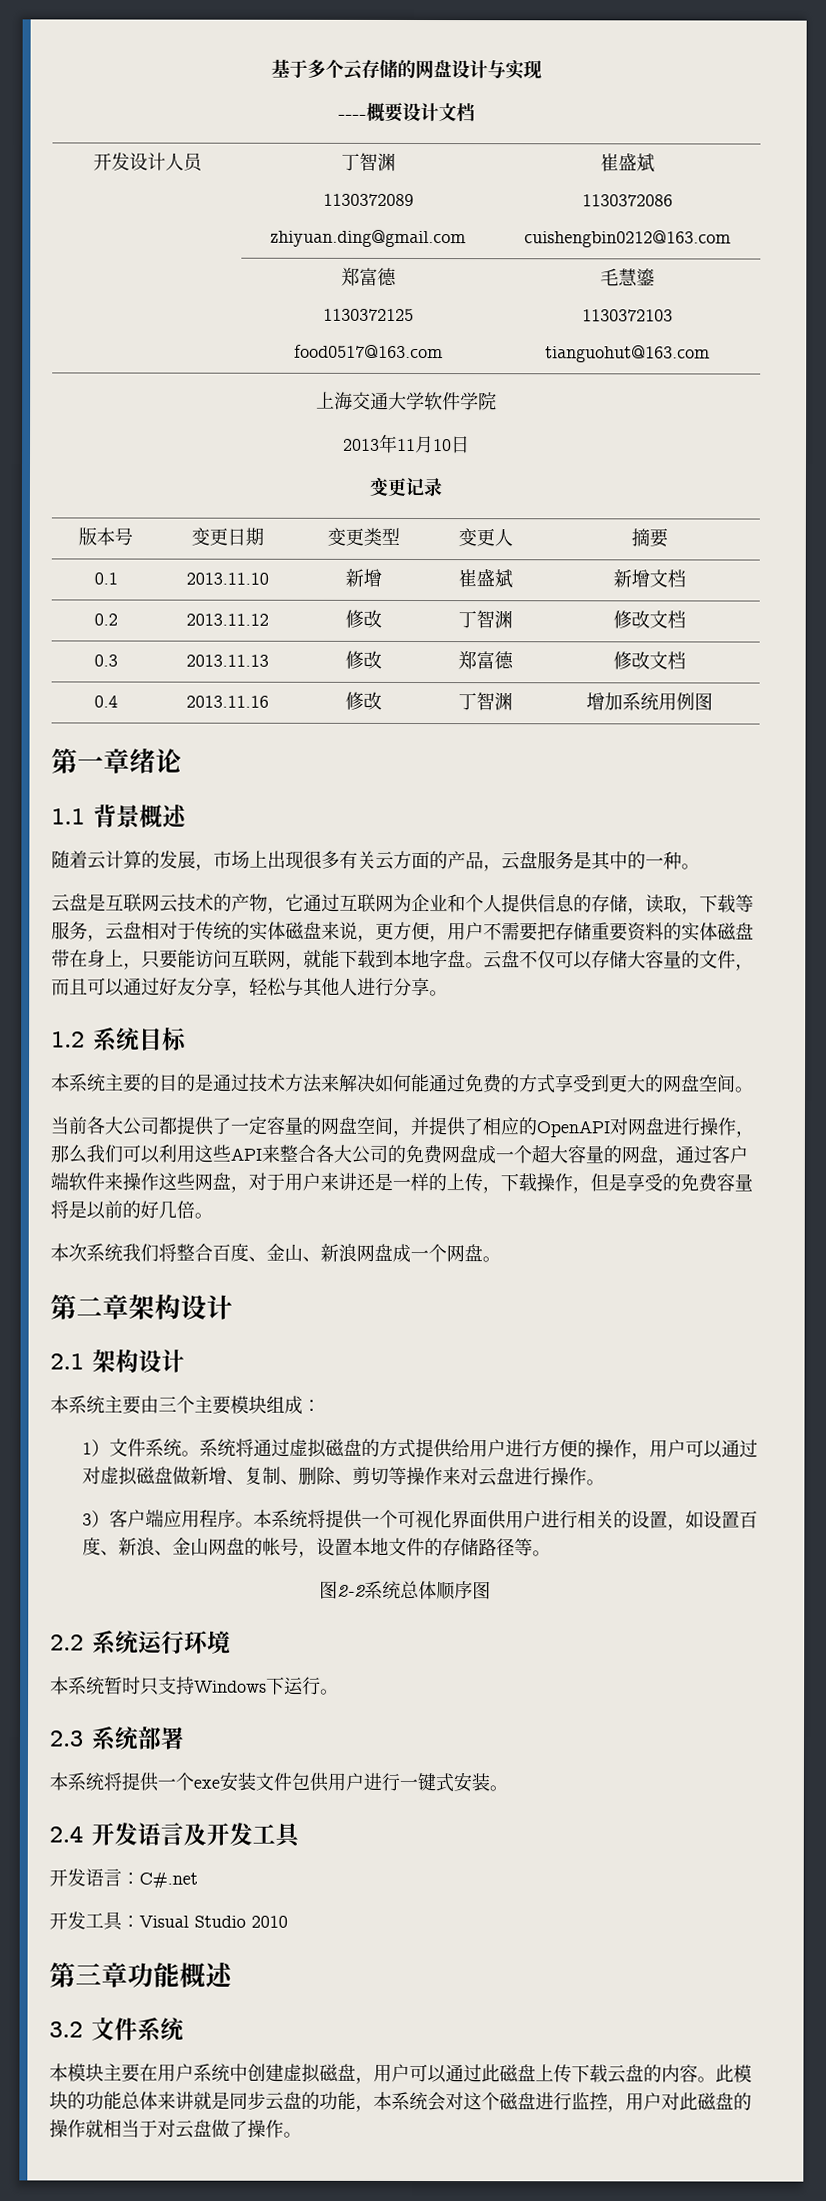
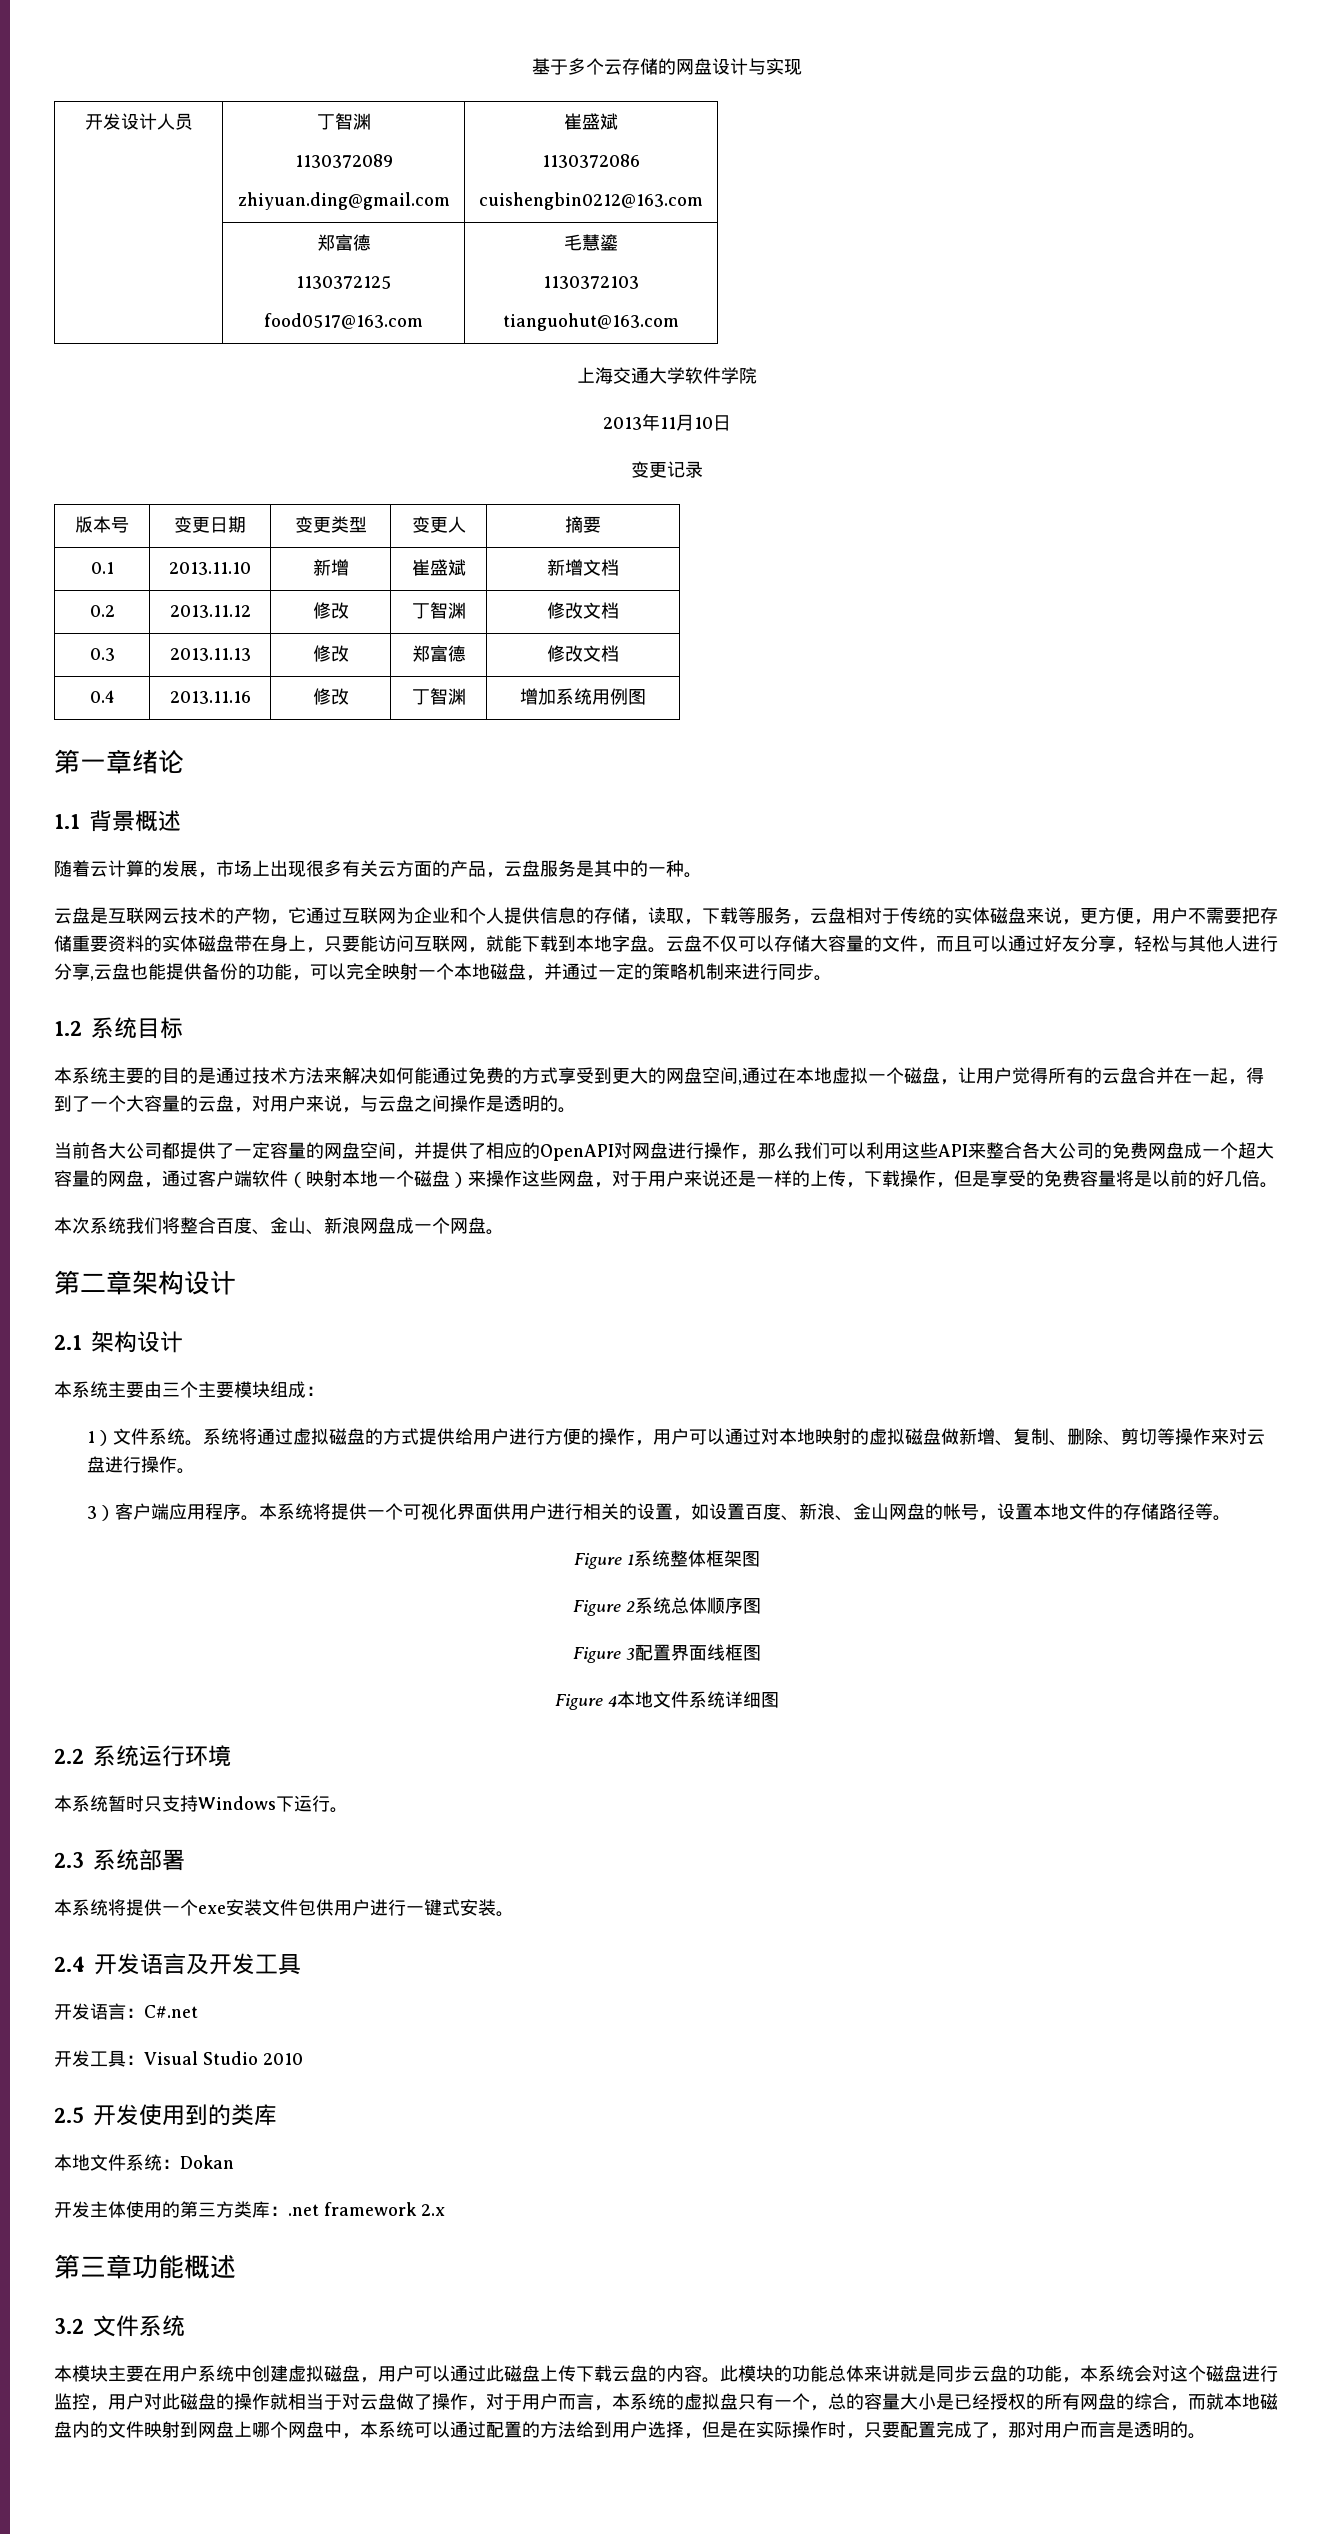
[338,102,475,122] // ----概要设计文档 -> (802, 67) none
(430, 987) none -> [90,963,814,981] ,云盘也能提供备份的功能，可以完全映射一个本地磁盘，并通过一定的策略机制来进行同步
(736, 1083) none -> [738,1067,1264,1085] [54,1095,558,1113] ,通过在本地虚拟一个磁盘，让用户觉得所有的云盘合并在一起，得到了一个大容量的云盘，对用户来说，与云盘之间操作是透明的
(105, 1181) none -> [288,1170,468,1188] （映射本地一个磁盘）
[338,1172,357,1191] 讲 -> [702,1170,720,1187] 说
(102, 1475) none -> [778,1428,869,1445] 本地映射的
[318,1580,366,1599] 图2-2 -> [574,1550,760,1569] [573,1600,635,1616] Figure 1系统整体框架图 // Figure 2
(491, 1590) none -> [573,1644,761,1663] [555,1691,779,1710] // Figure 3配置界面线框图 // Figure 4本地文件系统详细图
(288, 1921) none -> [54,2104,277,2126] [54,2154,234,2171] [54,2201,445,2218] // 2.5开发使用到的类库 // 本地文件系统：Dokan // 开发主体使用的第三方类库：.net framework 2.x
(284, 2128) none -> [468,2393,1278,2411] [54,2421,1188,2439] ，对于用户而言，本系统的虚拟盘只有一个，总的容量大小是已经授权的所有网盘的综合，而就本地磁盘内的文件映射到网盘上哪个网盘中，本系统可以通过配置的方法给到用户选择，但是在实际操作时，只要配置完成了，那对用户而言是透明的

